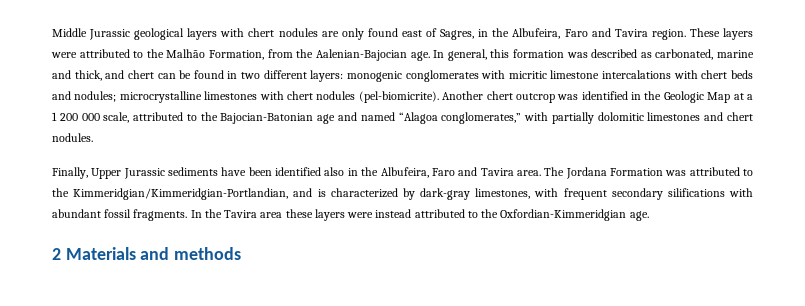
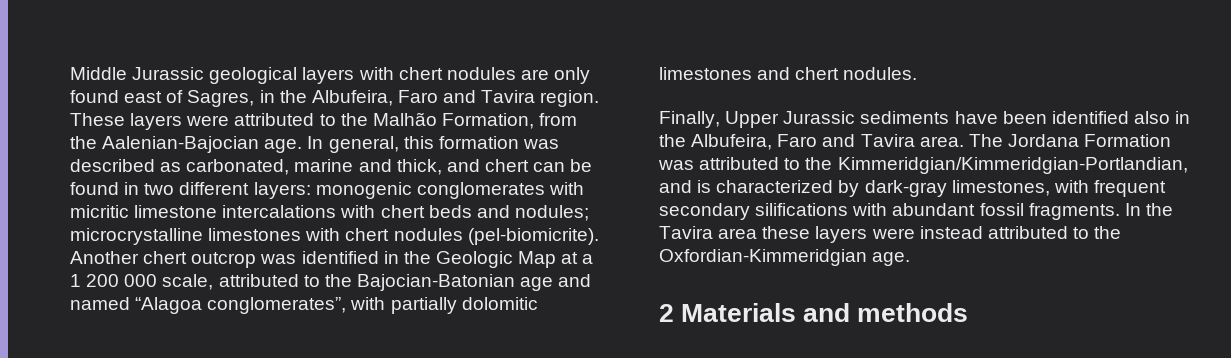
[441,112,522,124] conglomerates,” -> [207,297,347,314] conglomerates”,

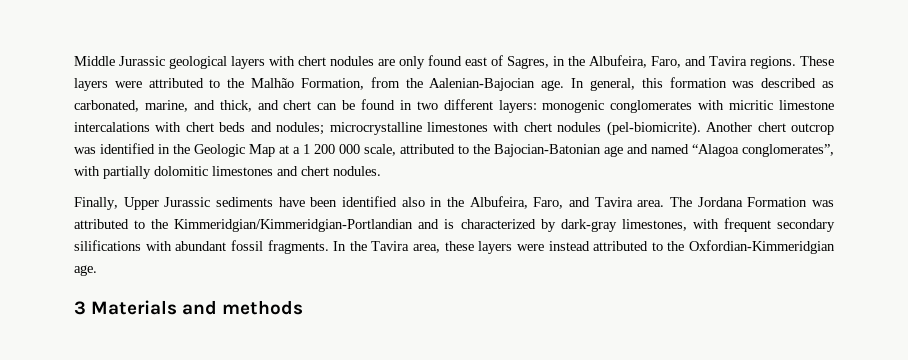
[397,90,600,107] Faro and Tavira region. -> [651,56,796,69] Faro, and Tavira regions.
[294,159,354,172] marine -> [144,100,188,112] marine,
[777,134,818,147] Faro -> [533,197,564,209] Faro,
[837,157,1188,174] Kimmeridgian/Kimmeridgian-Portlandian, -> [174,219,414,232] Kimmeridgian/Kimmeridgian-Portlandian
[718,228,758,239] area -> [413,244,440,253] area,
[659,304,674,322] 2 -> [74,301,86,315] 3

